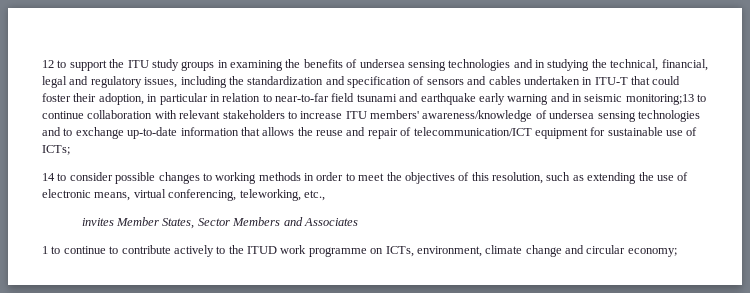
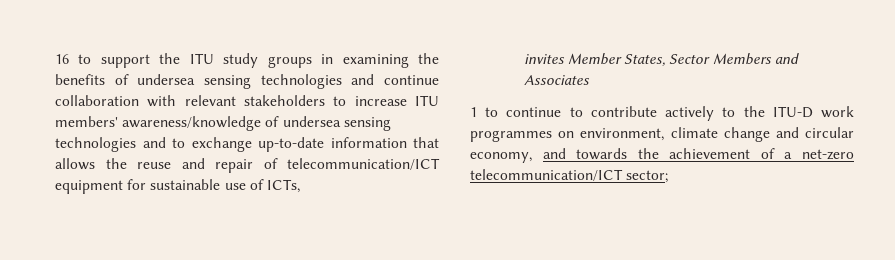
[42,60,54,68] 12 -> [55,54,69,64] 16
[535,59,708,71] [42,76,681,88] [42,93,707,105] in studying the technical, financial, legal and regulatory issues, including the standardization and specification of sensors and cables undertaken in ITU-T that could foster their adoption, in particular in relation to near-to-far field tsunami and earthquake early warning and in seismic monitoring;13 to -> (375, 79) none
[42,145,70,155] [42,172,689,184] [42,189,325,201] ICTs; // 14 to consider possible changes to working methods in order to meet the objectives of this resolution, such as extending the use of electronic means, virtual conferencing, teleworking, etc., -> [266,179,300,193] ICTs,
[247,245,414,257] ITUD work programme on ICTs, -> [772,106,854,118] [470,130,575,142] ITU-D work programmes on
[627,248,677,257] economy; -> [470,148,854,163] [470,169,669,183] economy, and towards the achievement of a net-zero telecommunication/ICT sector;

